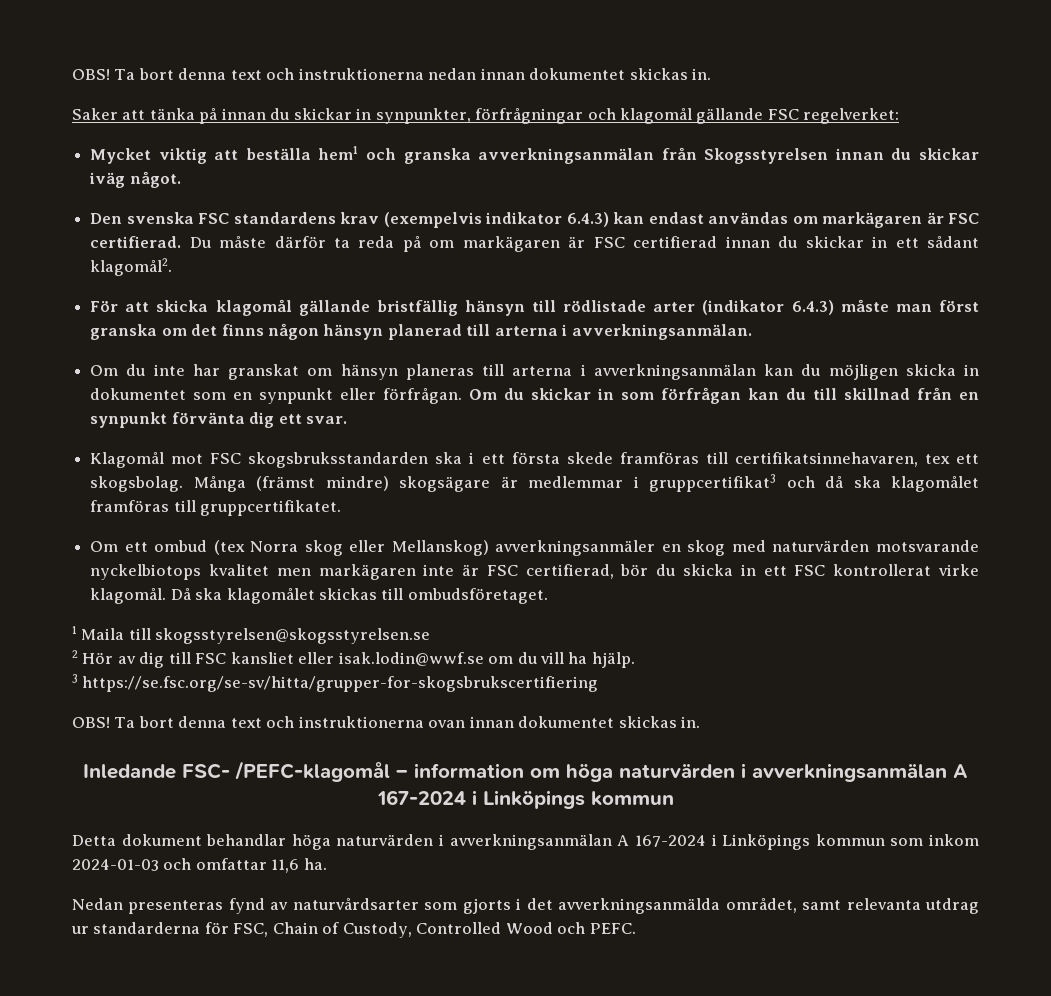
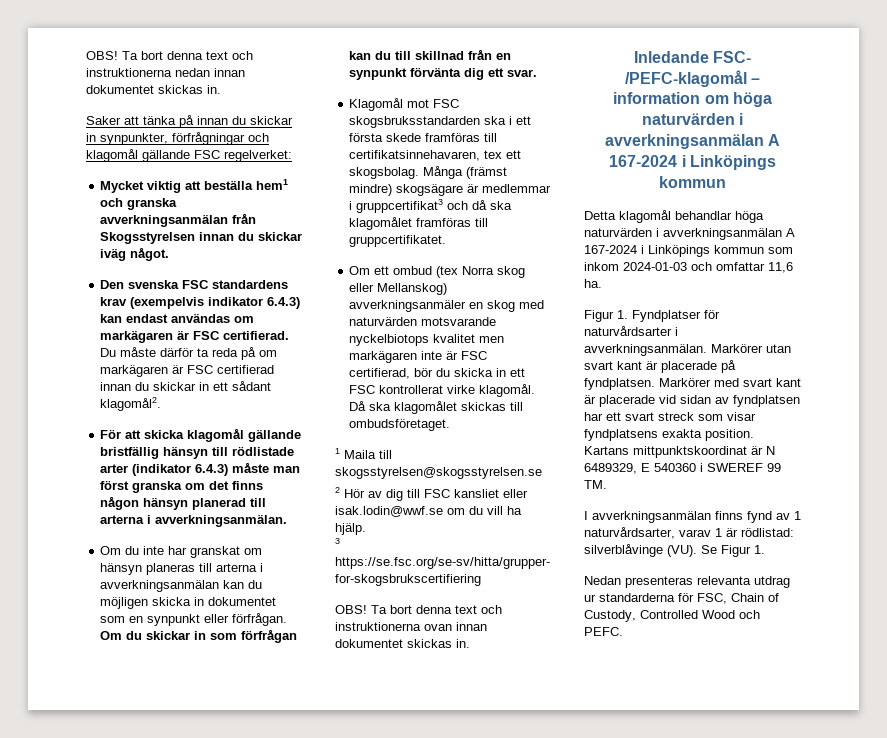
[121,834,202,846] dokument -> [619,210,671,223] klagomål
[72,898,842,914] Nedan presenteras fynd av naturvårdsarter som gjorts i det avverkningsanmälda området, samt -> [584,310,720,322] [584,326,678,336] [584,344,791,356] [584,360,736,373] [584,378,801,390] [584,395,800,407] [584,412,756,421] [584,429,754,441] [584,446,775,458] [584,463,781,474] [584,480,607,489] [584,511,801,523] [584,527,794,539] [584,544,765,557] [584,576,693,588] Figur 1. Fyndplatser för naturvårdsarter i avverkningsanmälan. Markörer utan svart kant är placerade på fyndplatsen. Markörer med svart kant är placerade vid sidan av fyndplatsen har ett svart streck som visar fyndplatsens exakta position. Kartans mittpunktskoordinat är N 6489329, E 540360 i SWEREF 99 TM. // I avverkningsanmälan finns fynd av 1 naturvårdsarter, varav 1 är rödlistad: silverblåvinge (VU). Se Figur 1. // Nedan presenteras

